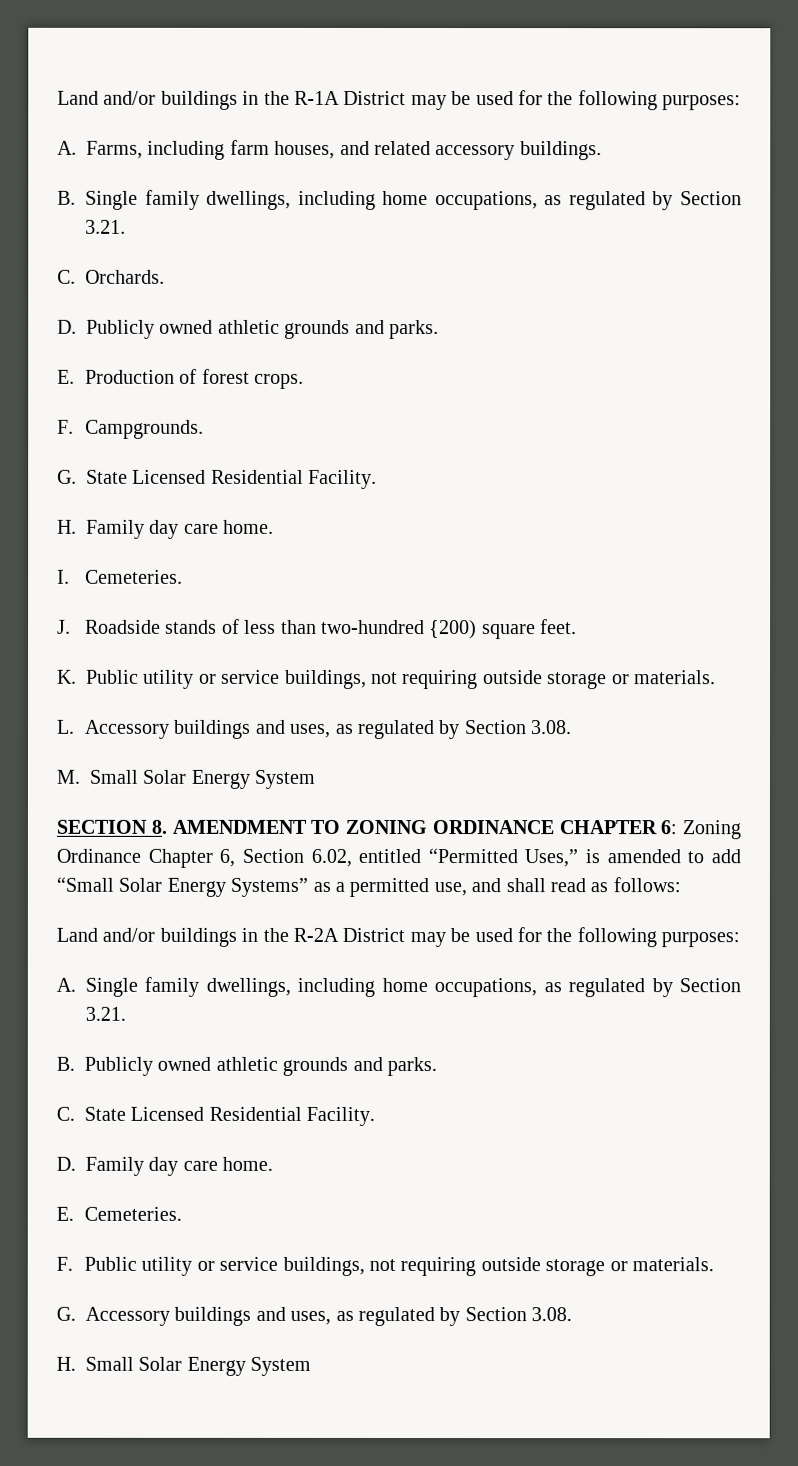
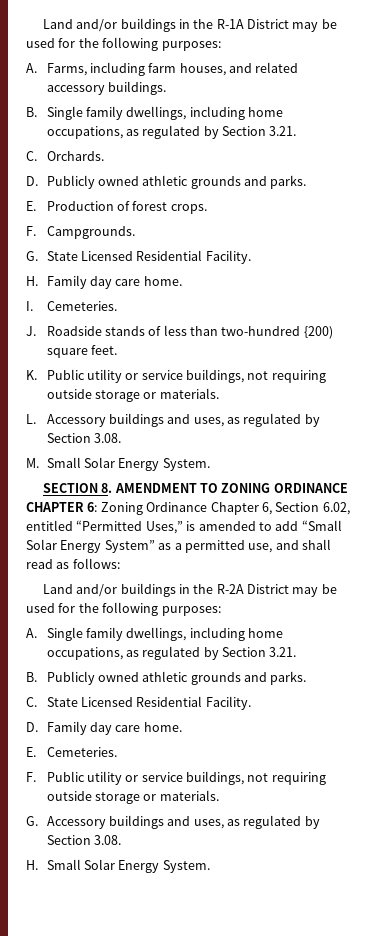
[254,769,316,789] System -> [162,458,210,471] System.
[230,877,309,897] Systems” -> [104,540,155,553] System”
[250,1356,312,1376] System -> [162,860,210,873] System.

